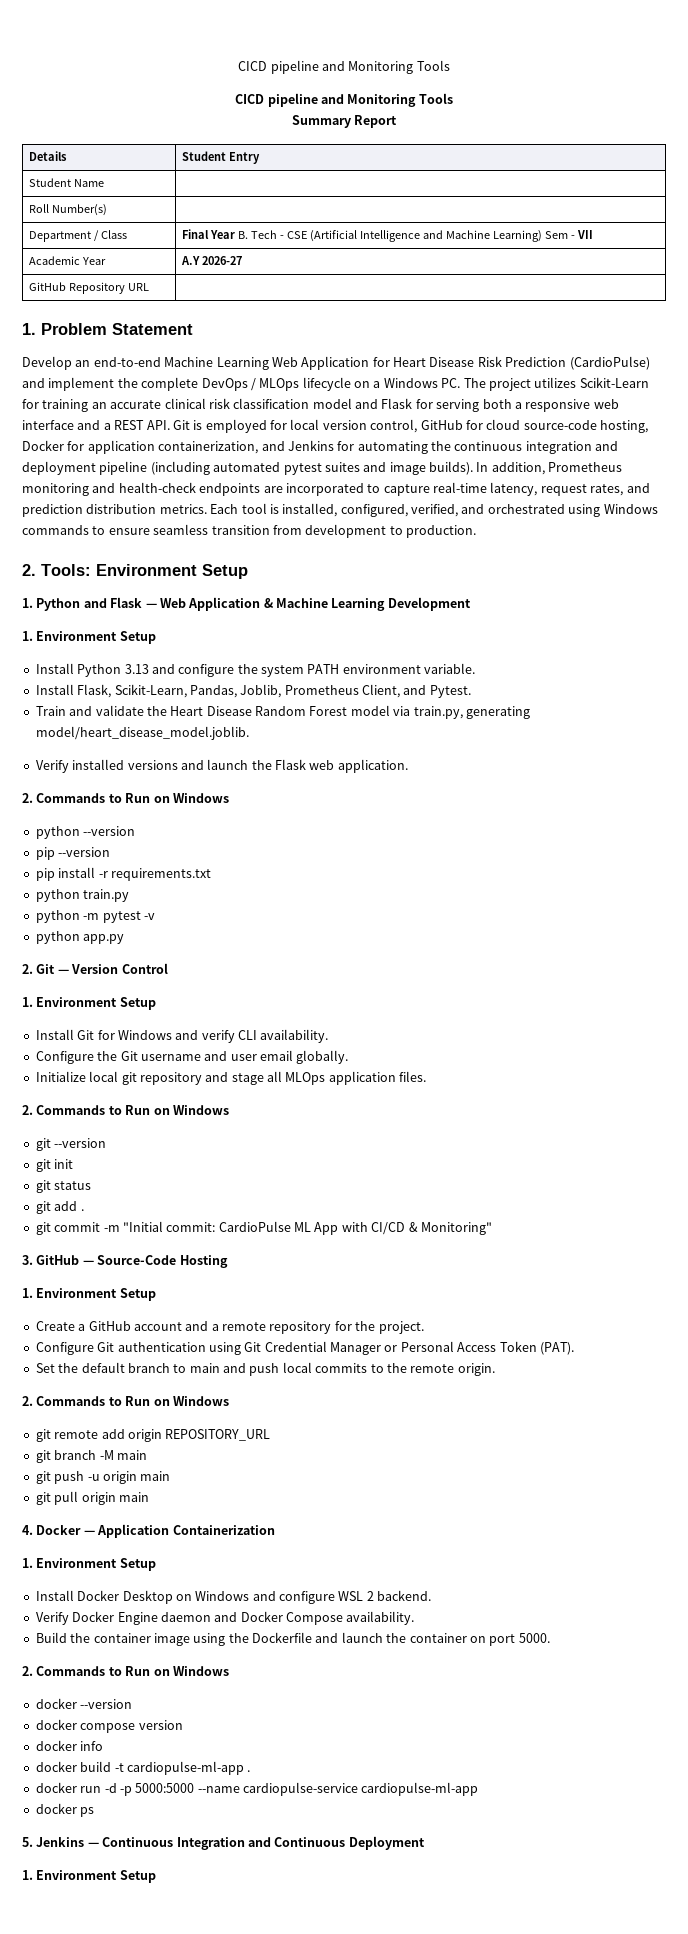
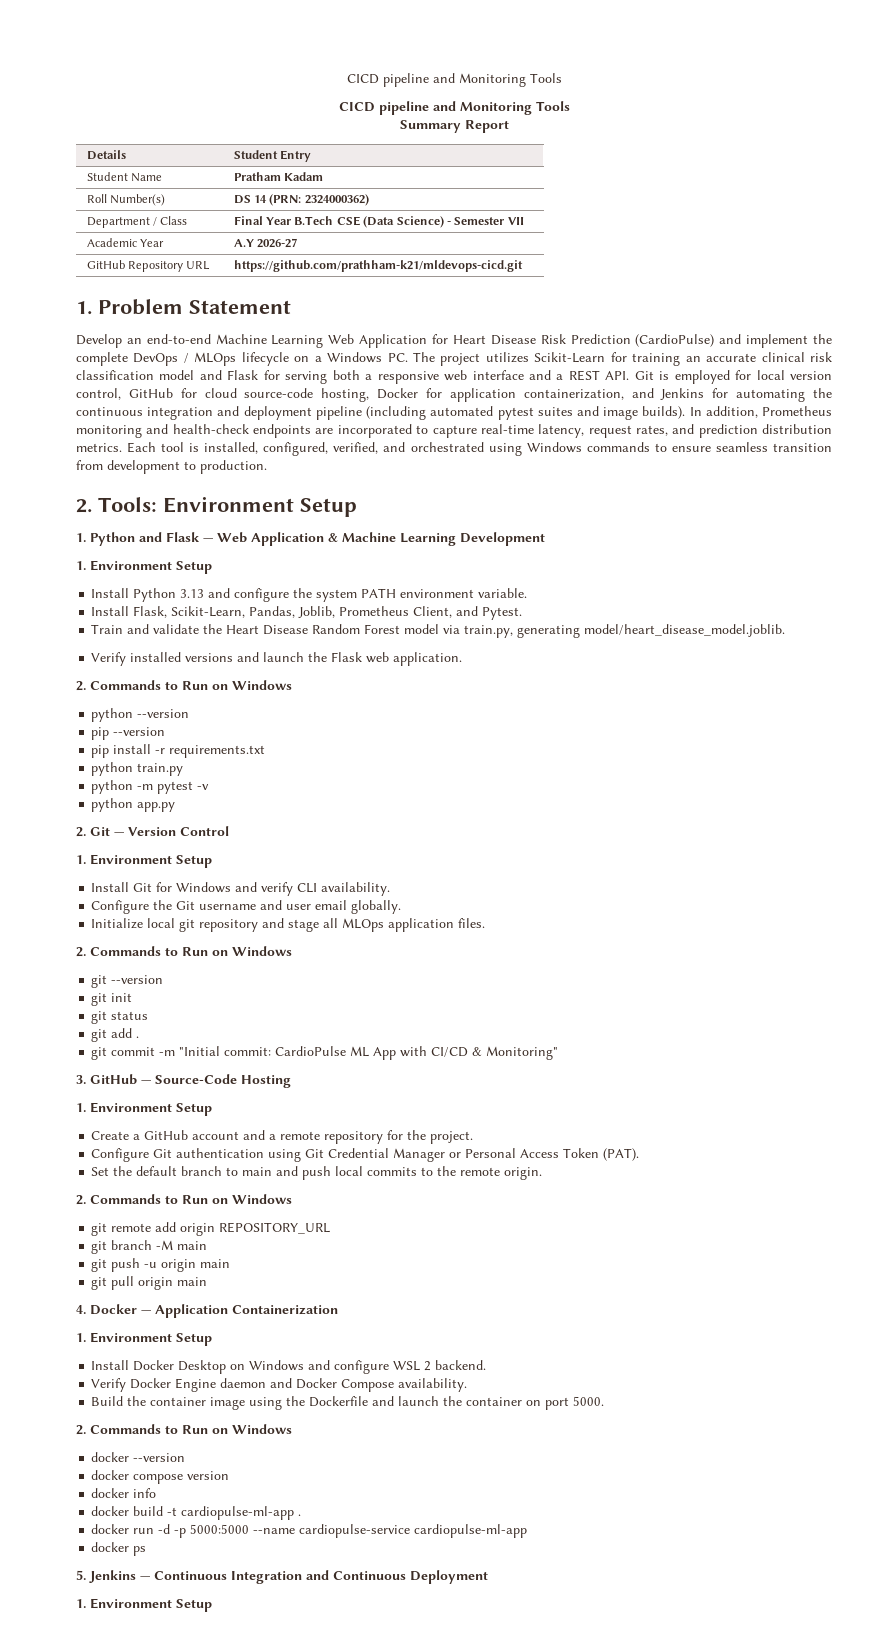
(104, 183) none -> [233,172,324,181] Pratham Kadam
(107, 210) none -> [233,194,369,206] DS 14 (PRN: 2324000362)
[237,230,575,242] B. Tech - CSE (Artificial Intelligence and Machine Learning) Sem - -> [294,216,505,228] B.Tech CSE (Data Science) - Semester
(149, 287) none -> [233,260,523,272] https://github.com/prathham-k21/mldevops-cicd.git

